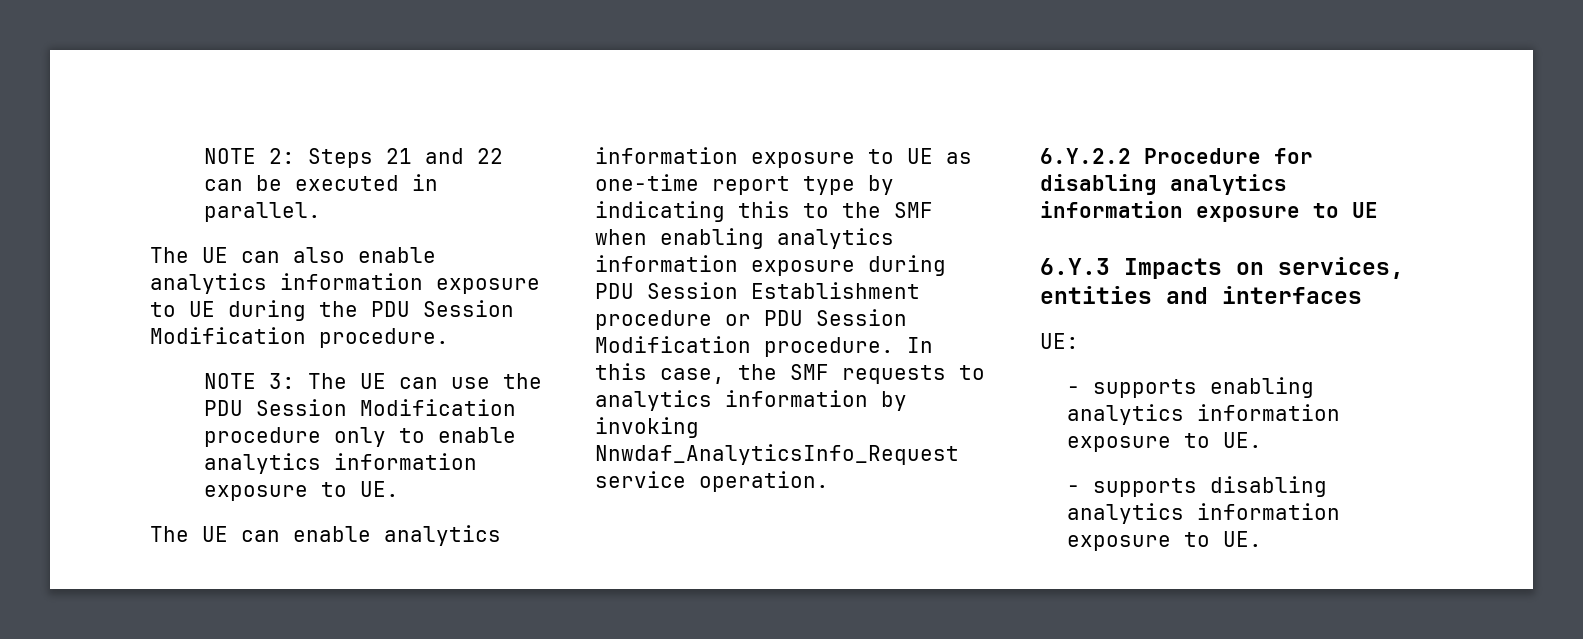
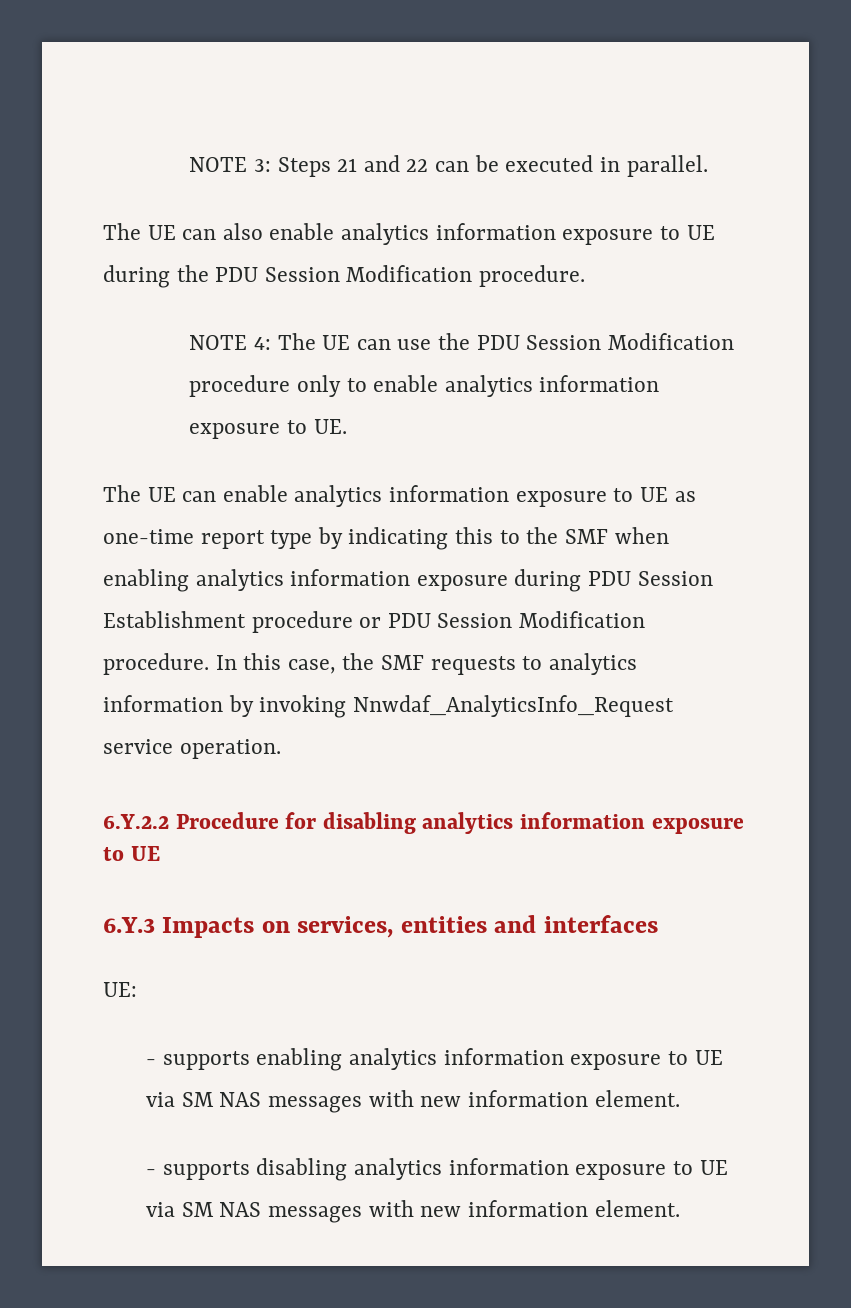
[204,148,296,164] NOTE 2: -> [189,157,271,172] NOTE 3:
[269,373,296,389] 3: -> [253,337,271,350] 4:
[1223,432,1263,448] UE. -> [694,1050,723,1065] [146,1090,680,1113] UE via SM NAS messages with new information element.
[1223,531,1263,547] UE. -> [699,1160,728,1175] [146,1200,680,1223] UE via SM NAS messages with new information element.

